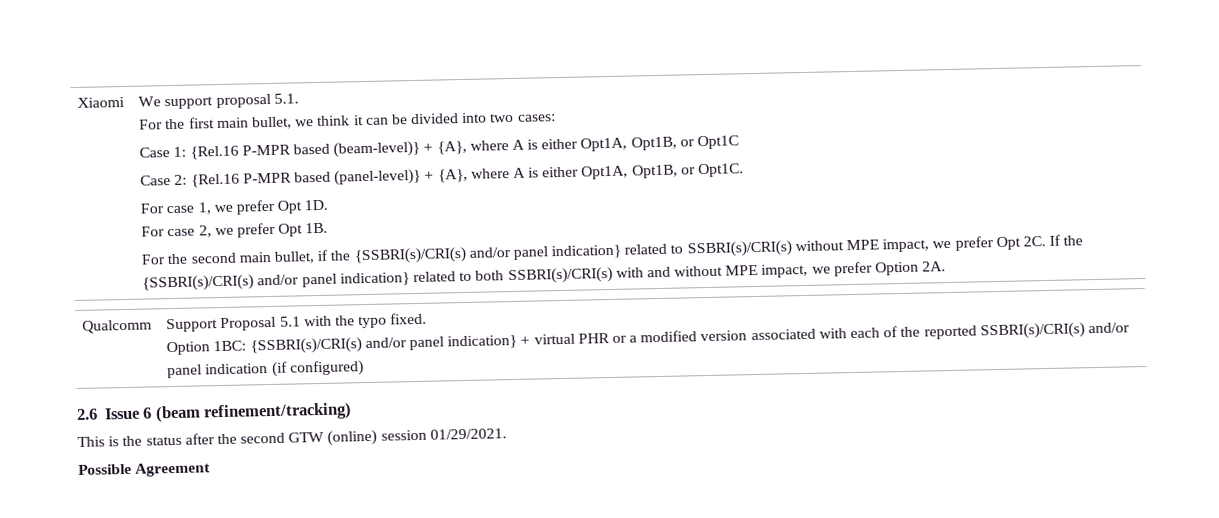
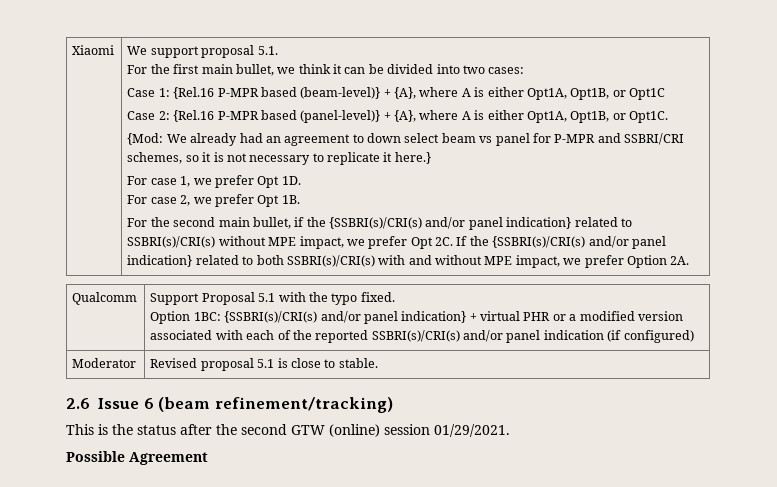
(745, 170) none -> [127,133,685,146] [127,152,431,165] // {Mod: We already had an agreement to down select beam vs panel for P-MPR and SSBRI/CRI schemes, so it is not necessary to replicate it here.}
(364, 368) none -> [72,358,137,368] [150,358,378,371] // Moderator | Revised proposal 5.1 is close to stable.

